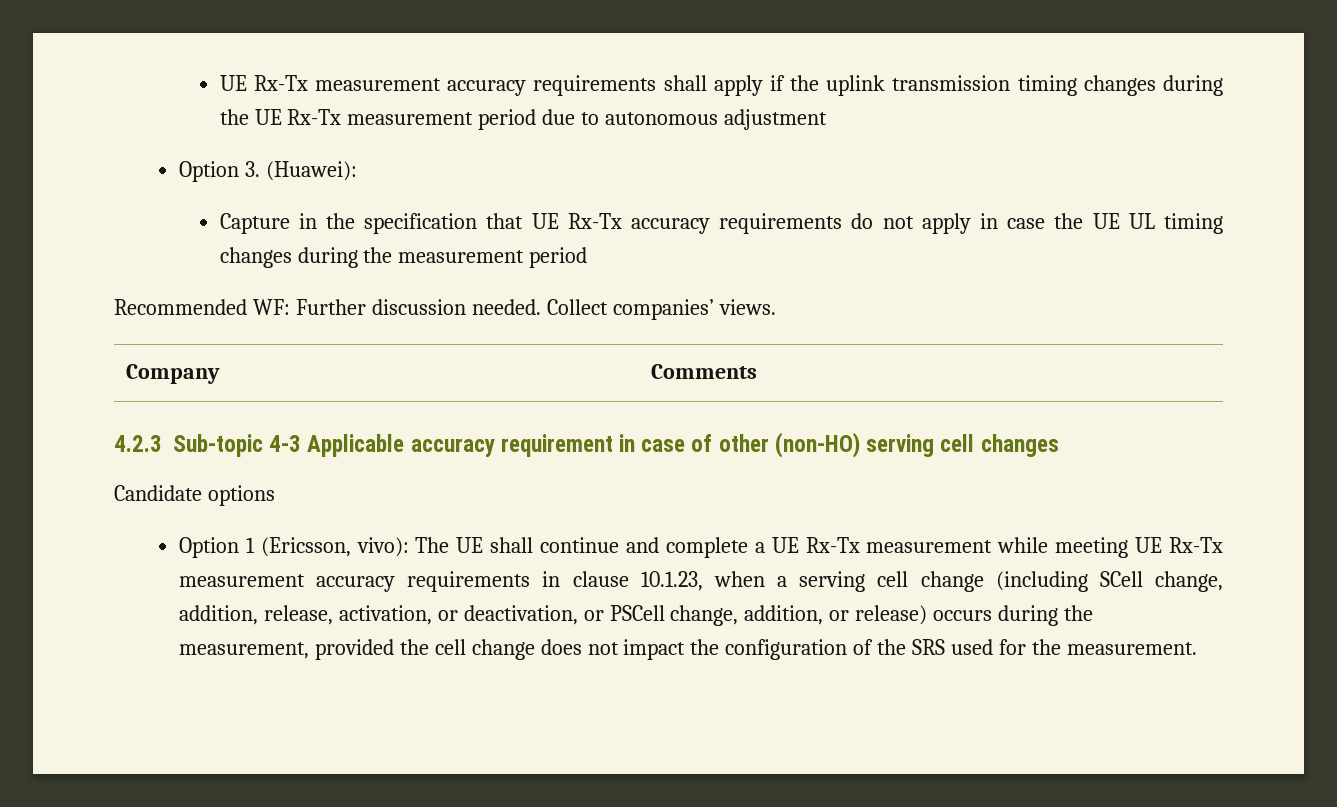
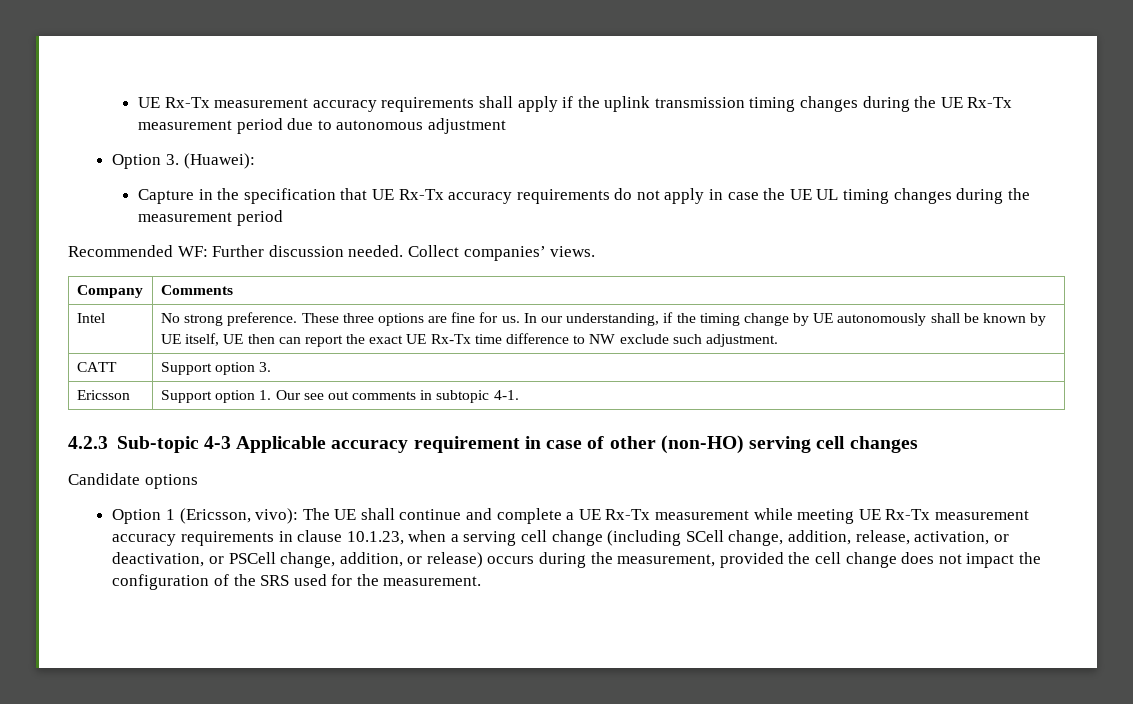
(758, 371) none -> [76,313,105,323] [160,312,1047,326] [160,333,778,347] [76,362,117,372] [160,362,272,375] [76,390,130,400] [160,390,519,403] // Intel | No strong preference. These three options are fine for us. In our understanding, if the timing change by UE autonomously shall be known by UE itself, UE then can report the exact UE Rx-Tx time difference to NW exclude such adjustment. // CATT | Support option 3. // Ericsson | Support option 1. Our see out comments in subtopic 4-1.

